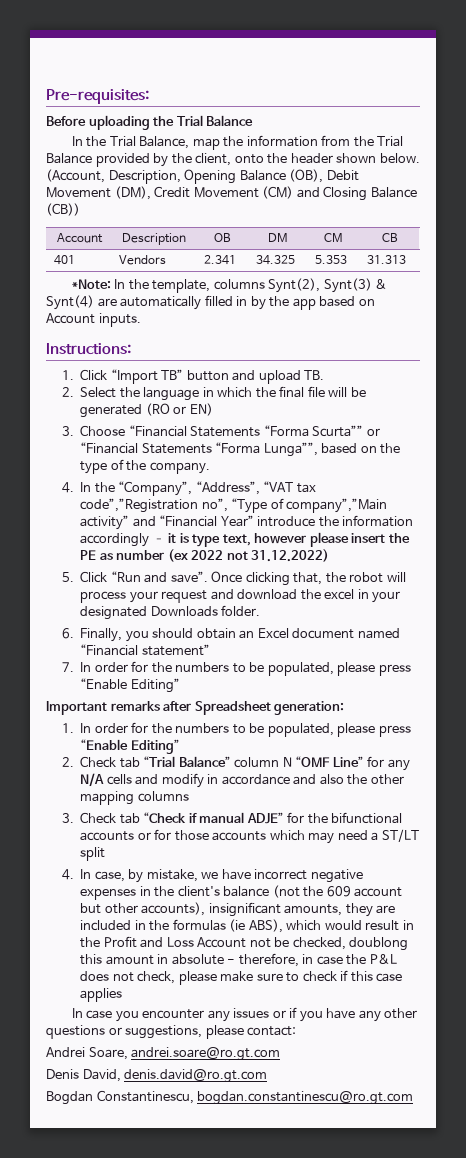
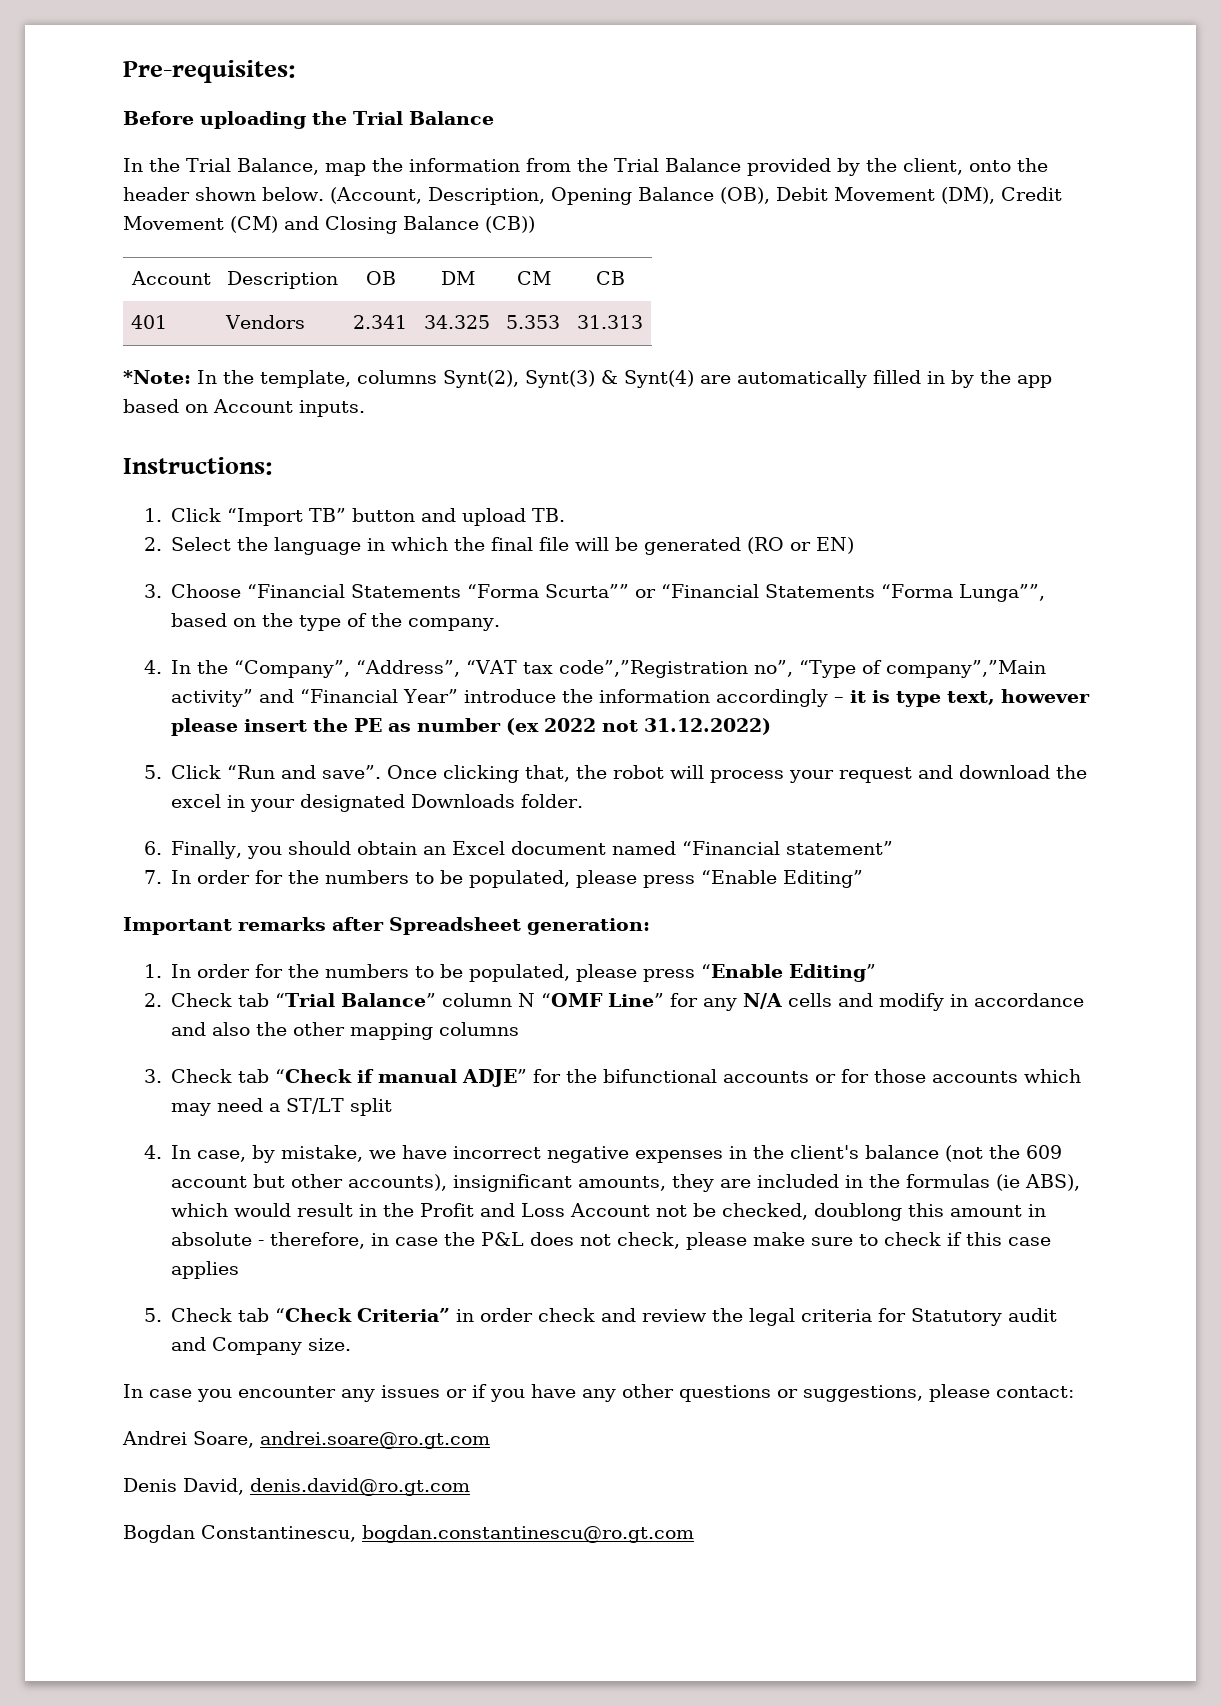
(123, 995) none -> [143,1308,1058,1326] [171,1337,352,1355] // 5. Check tab “Check Criteria” in order check and review the legal criteria for Statutory audit and Company size.

